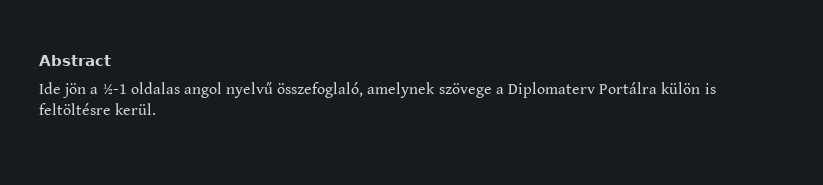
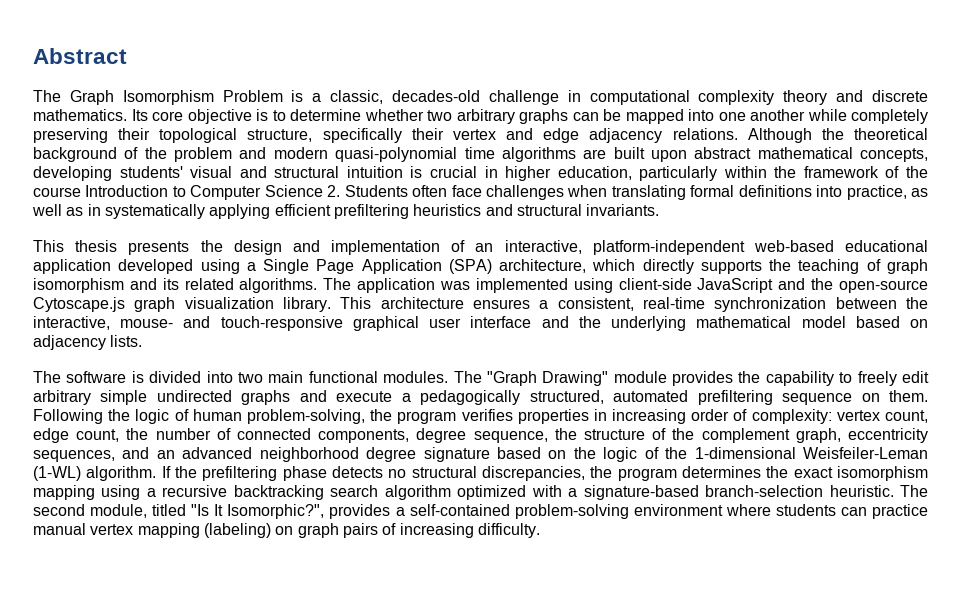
[39,82,716,98] [39,103,157,115] Ide jön a ½-1 oldalas angol nyelvű összefoglaló, amelynek szövege a Diplomaterv Portálra külön is feltöltésre kerül. -> [33,90,929,105] [33,109,928,124] [33,128,928,143] [33,147,929,162] [33,166,928,181] [33,185,928,200] [32,204,660,219] [33,240,928,255] [33,259,928,274] [33,278,929,293] [33,297,929,312] [33,316,929,331] [33,335,143,350] [33,371,930,386] [33,390,928,405] [33,409,928,424] [33,428,929,443] [33,447,929,462] [33,466,929,481] [33,485,928,500] [33,504,928,519] [33,523,540,538] The Graph Isomorphism Problem is a classic, decades-old challenge in computational complexity theory and discrete mathematics. Its core objective is to determine whether two arbitrary graphs can be mapped into one another while completely preserving their topological structure, specifically their vertex and edge adjacency relations. Although the theoretical background of the problem and modern quasi-polynomial time algorithms are built upon abstract mathematical concepts, developing students' visual and structural intuition is crucial in higher education, particularly within the framework of the course Introduction to Computer Science 2. Students often face challenges when translating formal definitions into practice, as well as in systematically applying efficient prefiltering heuristics and structural invariants. // This thesis presents the design and implementation of an interactive, platform-independent web-based educational application developed using a Single Page Application (SPA) architecture, which directly supports the teaching of graph isomorphism and its related algorithms. The application was implemented using client-side JavaScript and the open-source Cytoscape.js graph visualization library. This architecture ensures a consistent, real-time synchronization between the interactive, mouse- and touch-responsive graphical user interface and the underlying mathematical model based on adjacency lists. // The software is divided into two main functional modules. The "Graph Drawing" module provides the capability to freely edit arbitrary simple undirected graphs and execute a pedagogically structured, automated prefiltering sequence on them. Following the logic of human problem-solving, the program verifies properties in increasing order of complexity: vertex count, edge count, the number of connected components, degree sequence, the structure of the complement graph, eccentricity sequences, and an advanced neighborhood degree signature based on the logic of the 1-dimensional Weisfeiler-Leman (1-WL) algorithm. If the prefiltering phase detects no structural discrepancies, the program determines the exact isomorphism mapping using a recursive backtracking search algorithm optimized with a signature-based branch-selection heuristic. The second module, titled "Is It Isomorphic?", provides a self-contained problem-solving environment where students can practice manual vertex mapping (labeling) on graph pairs of increasing difficulty.

